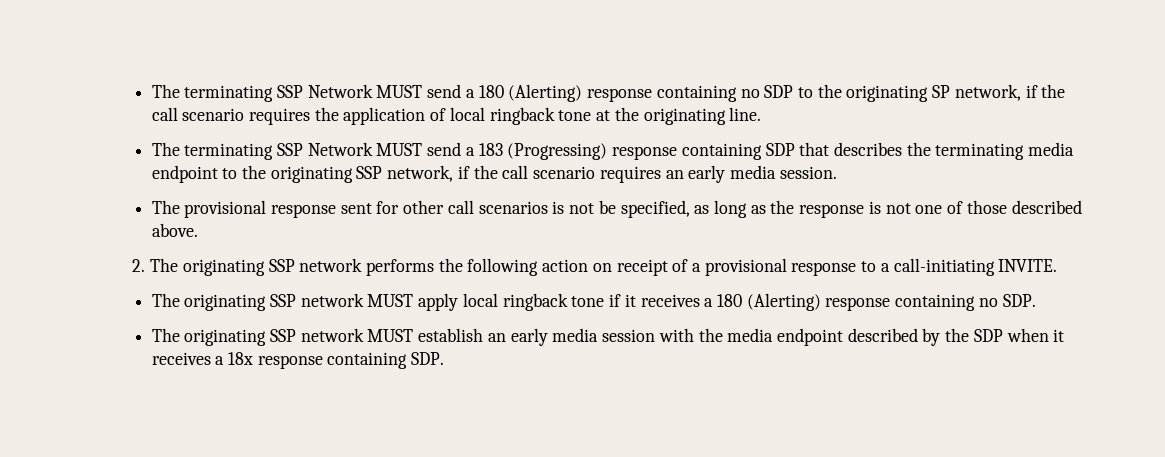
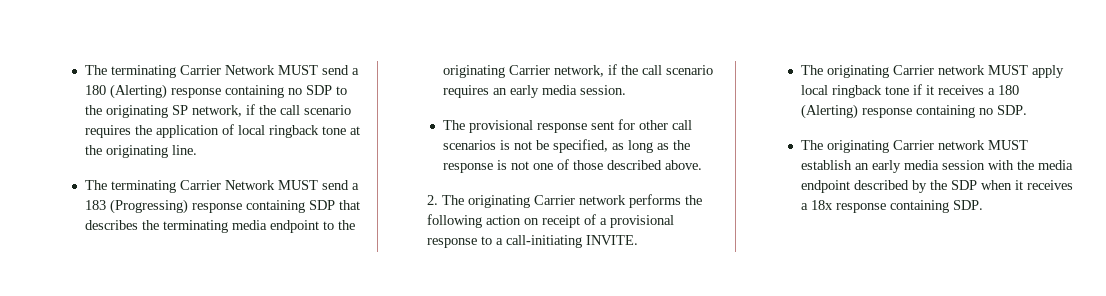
[151,84,304,102] The terminating SSP -> [84,65,221,78] The terminating Carrier
[277,143,304,156] SSP -> [179,180,221,190] Carrier
[356,166,383,179] SSP -> [508,65,550,75] Carrier
[268,259,295,272] SSP -> [533,195,575,205] Carrier
[270,294,297,307] SSP -> [892,65,934,75] Carrier
[270,329,297,342] SSP -> [892,140,934,150] Carrier

